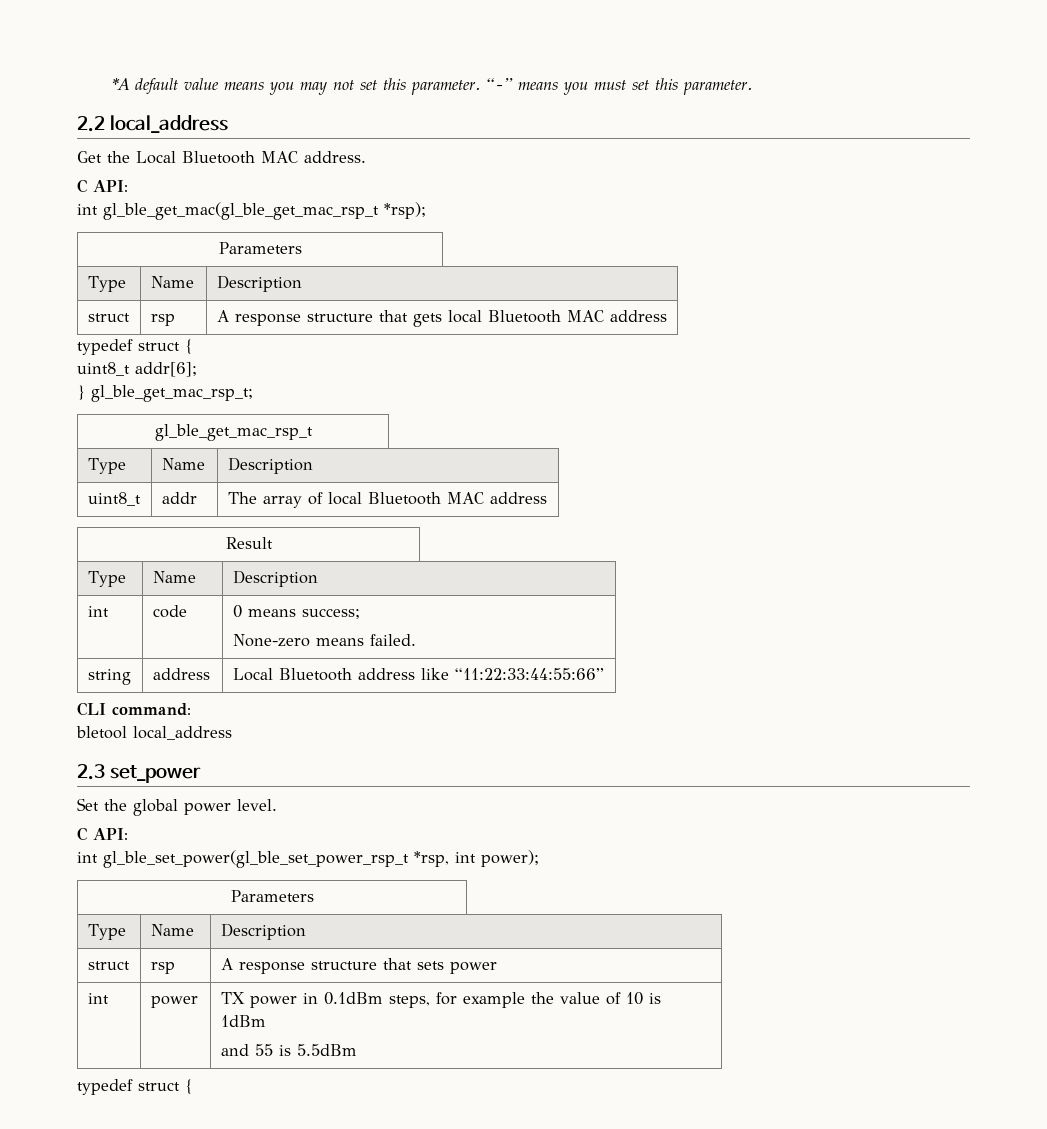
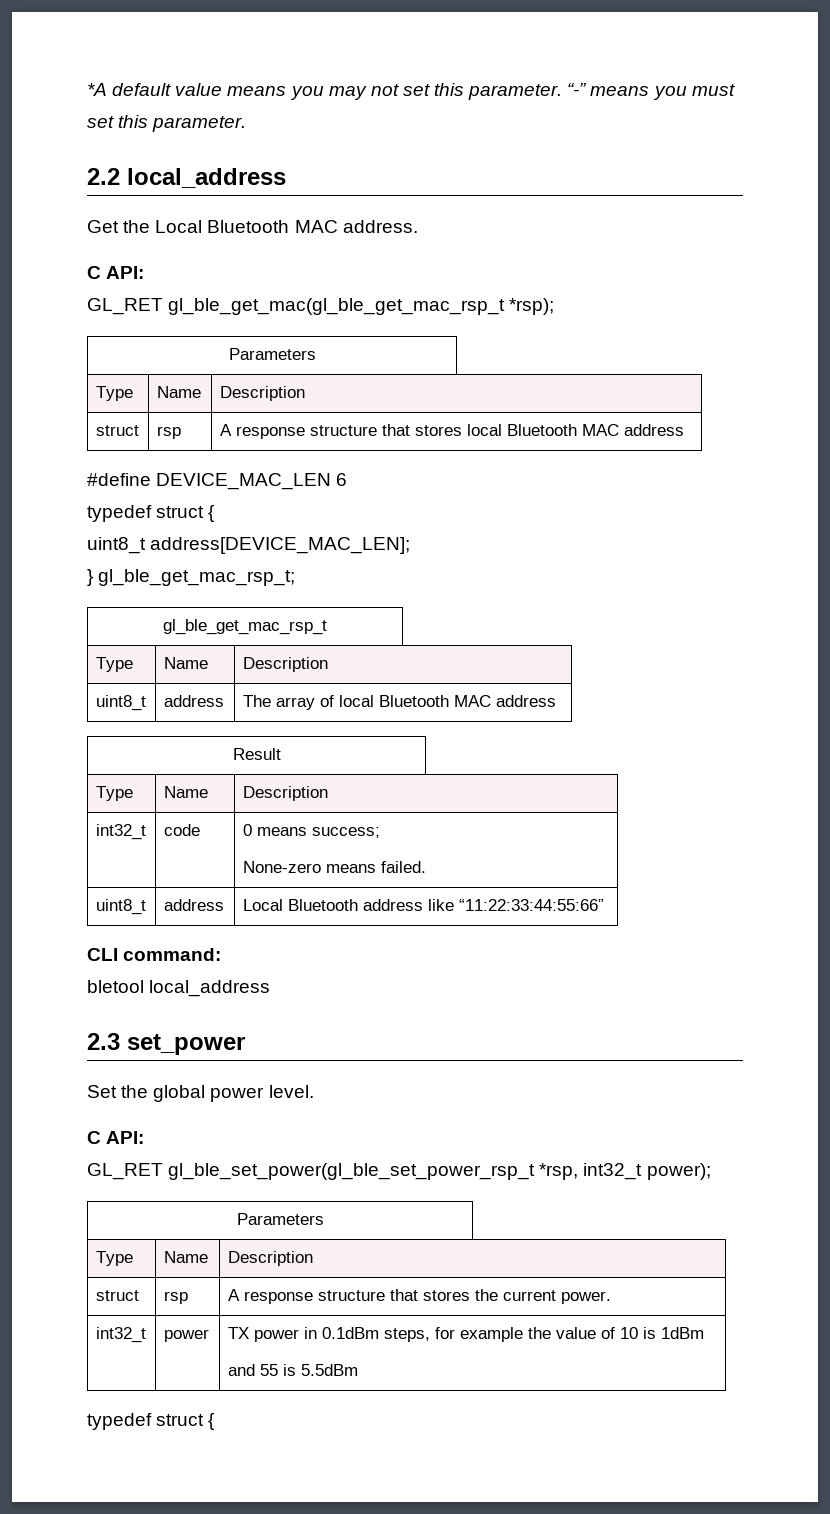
[77,204,98,215] int -> [87,298,163,315] GL_RET
[412,310,667,327] gets local Bluetooth MAC address -> [414,424,684,436] [87,473,348,490] stores local Bluetooth MAC address // #define DEVICE_MAC_LEN 6
[135,362,197,377] addr[6]; -> [150,537,411,554] address[DEVICE_MAC_LEN];
[161,492,197,504] addr -> [163,695,224,707] address
[87,606,109,617] int -> [95,824,146,840] int32_t
[87,669,131,685] string -> [95,899,146,915] uint8_t
[77,852,98,863] int -> [87,1163,163,1180] GL_RET
[455,852,476,863] int -> [583,1163,643,1180] int32_t
[416,961,497,974] [87,993,109,1004] sets power // int -> [422,1289,611,1304] [95,1327,146,1343] stores the current power. // int32_t

